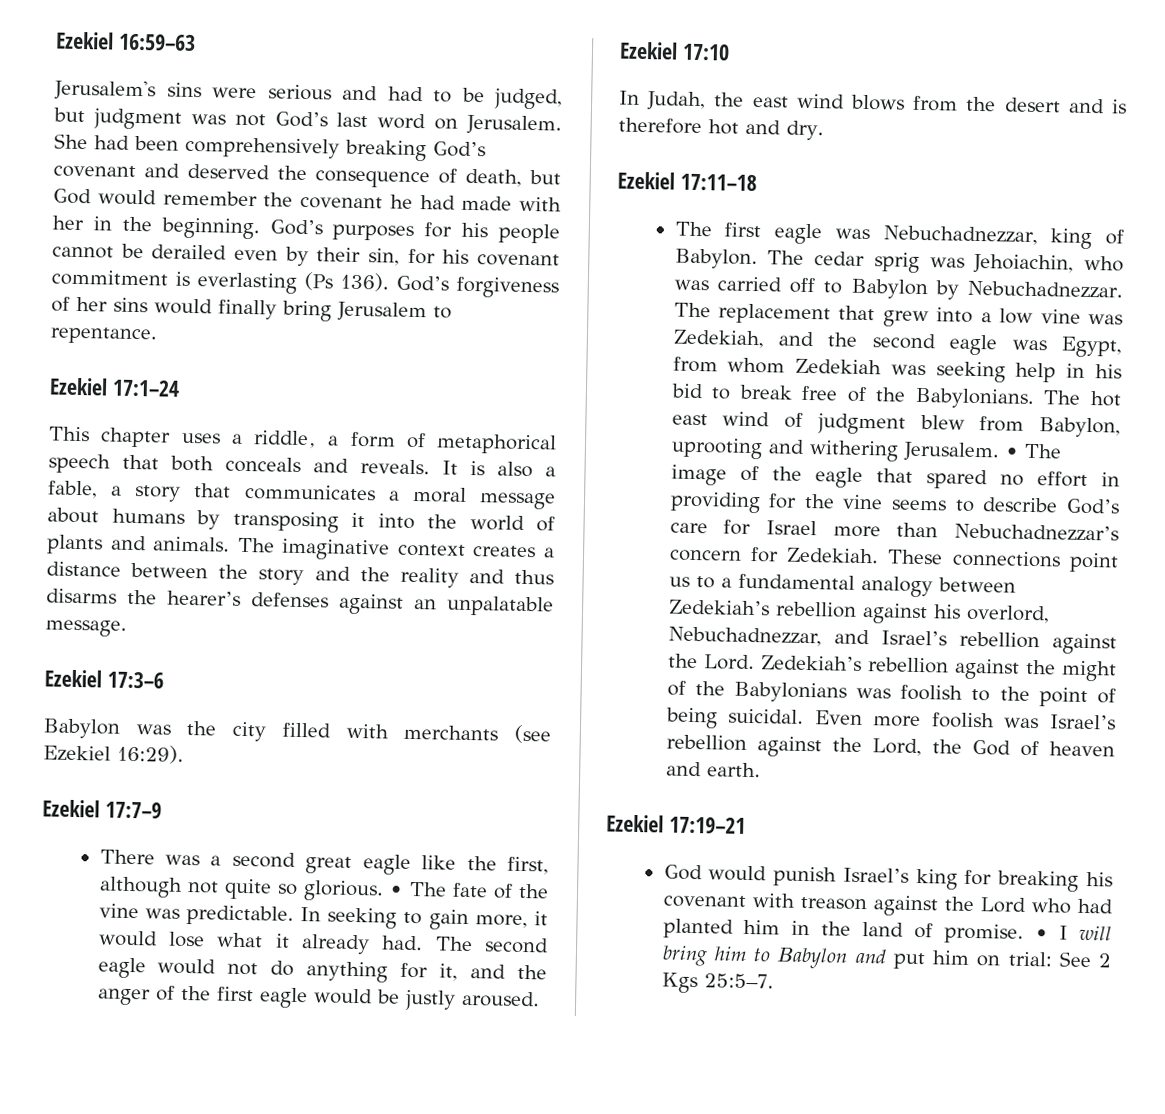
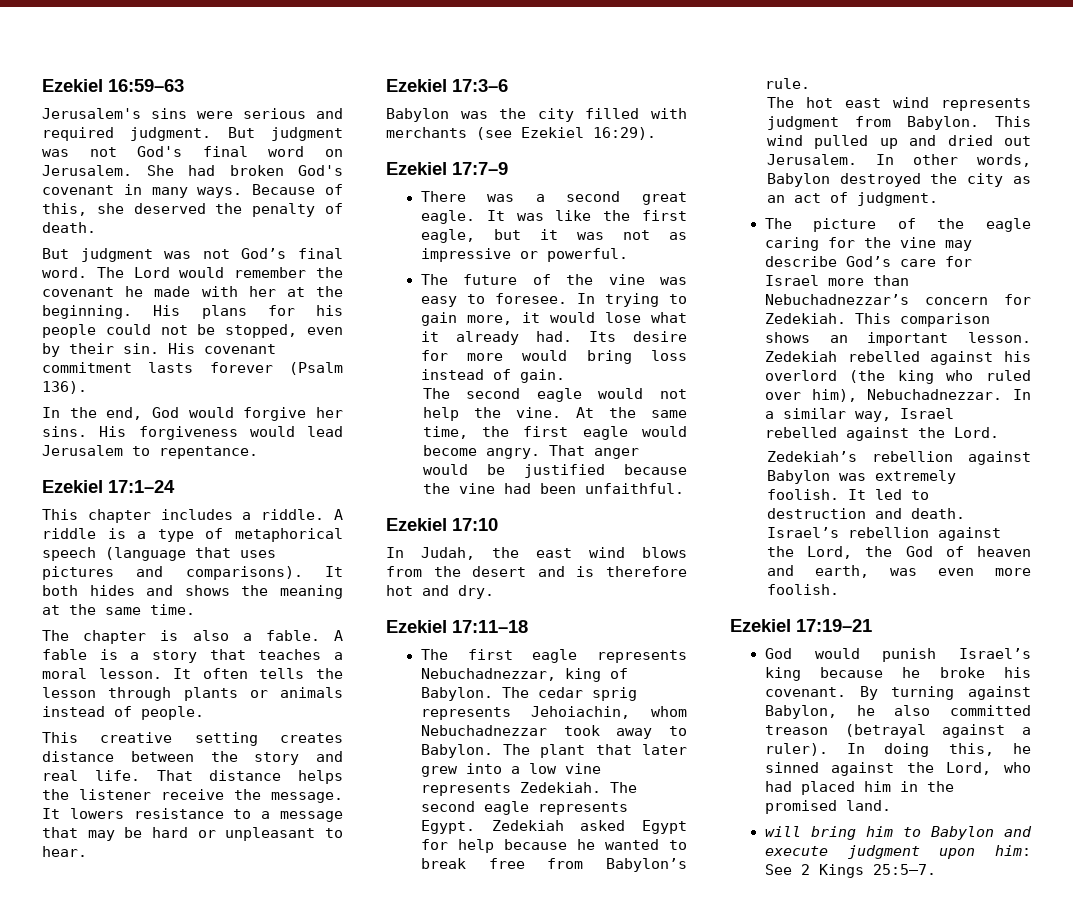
[387,86,563,110] [53,107,369,130] had to be judged, but judgment was not God’s last -> [42,127,343,141] [42,146,248,157] required judgment. But judgment was not God's final
[134,135,486,162] [53,163,561,189] [53,188,92,205] been comprehensively breaking God’s covenant and deserved the consequence of death, but God -> [229,165,343,176] [42,184,344,198] [42,203,344,217] [42,222,96,233] [42,248,343,262] [42,267,170,278] broken God's covenant in many ways. Because of this, she deserved the penalty of death. // But judgment was not God’s final word. The Lord
[419,195,456,210] had -> (144, 291) none
[92,216,112,231] in -> [286,287,305,297] at
[269,219,415,241] God’s purposes -> [153,305,247,319] His plans
[52,243,560,267] [51,269,559,299] [51,296,332,322] cannot be derailed even by their sin, for his covenant commitment is everlasting (Ps 136). God’s forgiveness of her sins would finally bring -> [105,324,343,338] [42,343,276,357] [42,362,343,375] [42,381,87,394] [42,407,343,421] [42,426,343,440] could not be stopped, even by their sin. His covenant commitment lasts forever (Psalm 136). // In the end, God would forgive her sins. His forgiveness would lead
[180,430,557,455] [48,453,556,478] [47,480,98,499] uses a riddle, a form of metaphorical speech that both conceals and reveals. It is also a fable, -> [160,509,344,520] [42,528,343,542] [42,547,276,561] [42,566,343,580] [42,585,343,599] [42,604,195,615] [42,630,343,644] [42,649,118,660] includes a riddle. A riddle is a type of metaphorical speech (language that uses pictures and comparisons). It both hides and shows the meaning at the same time. // The chapter is also a fable. A fable is
[243,483,376,502] communicates -> [258,649,322,660] teaches
[479,492,556,510] [47,507,555,533] [46,534,555,561] message about humans by transposing it into the world of plants and animals. The imaginative context creates a -> [98,668,343,679] [42,687,343,701] [42,706,204,720] [42,732,343,746] lesson. It often tells the lesson through plants or animals instead of people. // This creative setting creates
[359,567,554,588] [46,588,554,617] [45,619,127,637] the reality and thus disarms the hearer’s defenses against an unpalatable message. -> [42,770,343,784] [42,789,343,803] [42,808,343,822] [42,827,343,841] [42,846,87,857] real life. That distance helps the listener receive the message. It lowers resistance to a message that may be hard or unpleasant to hear.
[362,854,549,875] [98,876,549,902] [98,903,398,929] eagle like the first, although not quite so glorious. • The fate of the vine was predictable. In seeking -> [420,210,687,224] [420,229,687,243] [420,248,628,262] [420,274,687,285] [420,293,659,307] eagle. It was like the first eagle, but it was not as impressive or powerful. // The future of the vine was easy to foresee. In trying
(424, 943) none -> [588,331,687,342] [420,350,687,364] [420,369,565,383] Its desire for more would bring loss instead of gain. //
[270,960,547,983] [96,985,540,1011] do anything for it, and the anger of the first eagle would be justly aroused. -> [422,407,687,421] [422,426,687,440] [422,445,639,459] [422,464,687,478] [422,483,684,494] help the vine. At the same time, the first eagle would become angry. That anger would be justified because the vine had been unfaithful.
[834,228,870,240] was -> [597,650,687,663] represents
[929,253,1124,275] [673,276,1124,300] [673,302,876,325] was Jehoiachin, who was carried off to Babylon by Nebuchadnezzar. The replacement that -> [420,706,687,720] [420,725,687,739] [420,744,687,758] represents Jehoiachin, whom Nebuchadnezzar took away to Babylon. The plant that later
[1088,313,1123,325] [672,329,1122,358] [672,356,1122,383] [670,383,1122,410] [671,411,1121,438] [670,437,1062,463] [670,464,1120,490] [669,491,761,514] was Zedekiah, and the second eagle was Egypt, from whom Zedekiah was seeking help in his bid to break free of the Babylonians. The hot east wind of judgment blew from Babylon, uprooting and withering Jerusalem. • The image of the eagle that spared no effort in providing -> [420,782,637,796] [420,801,628,815] [420,820,687,834] [420,839,687,853] [420,858,687,872] [764,78,810,89] [766,97,1031,111] [766,116,1031,130] [766,135,1031,149] [766,154,1031,167] [766,173,1031,187] [766,192,938,206] [764,218,1031,232] [764,237,819,251] represents Zedekiah. The second eagle represents Egypt. Zedekiah asked Egypt for help because he wanted to break free from Babylon’s rule. // The hot east wind represents judgment from Babylon. This wind pulled up and dried out Jerusalem. In other words, Babylon destroyed the city as an act of judgment. // The picture of the eagle caring
[891,499,975,512] seems to -> [944,240,972,251] may
[887,549,1119,573] [668,573,1016,598] [668,599,1050,625] [667,626,1117,655] [667,653,1117,682] [666,680,1116,708] [664,707,1040,729] These connections point us to a fundamental analogy between Zedekiah’s rebellion against his overlord, Nebuchadnezzar, and Israel’s rebellion against the Lord. Zedekiah’s rebellion against the might of the Babylonians was foolish to the point of being suicidal. Even more foolish was -> [854,313,990,327] [764,332,1031,346] [764,351,1031,365] [764,370,1031,384] [764,389,1031,402] [764,408,954,422] [764,427,999,441] [766,451,1031,465] [766,470,956,484] [766,489,929,500] [766,508,965,519] This comparison shows an important lesson. Zedekiah rebelled against his overlord (the king who ruled over him), Nebuchadnezzar. In a similar way, Israel rebelled against the Lord. // Zedekiah’s rebellion against Babylon was extremely foolish. It led to destruction and death.
[706,762,761,778] earth. -> [814,565,1031,578] [766,584,839,595] earth, was even more foolish.
[964,869,1113,892] [662,893,1027,917] for breaking his covenant with treason against the Lord -> [820,667,1031,678] [764,686,1031,700] [764,705,1031,719] [764,724,1031,738] [764,743,1031,757] [764,762,992,776] because he broke his covenant. By turning against Babylon, he also committed treason (betrayal against a ruler). In doing this, he sinned against the Lord,
[662,918,734,939] planted -> [800,781,855,795] placed
[862,922,1069,944] land of promise. • I -> [764,800,891,814] promised land. //
[892,950,1053,970] put him on trial: -> [764,845,1031,859] execute judgment upon him:
[661,972,698,994] Kgs -> [818,864,864,878] Kings

